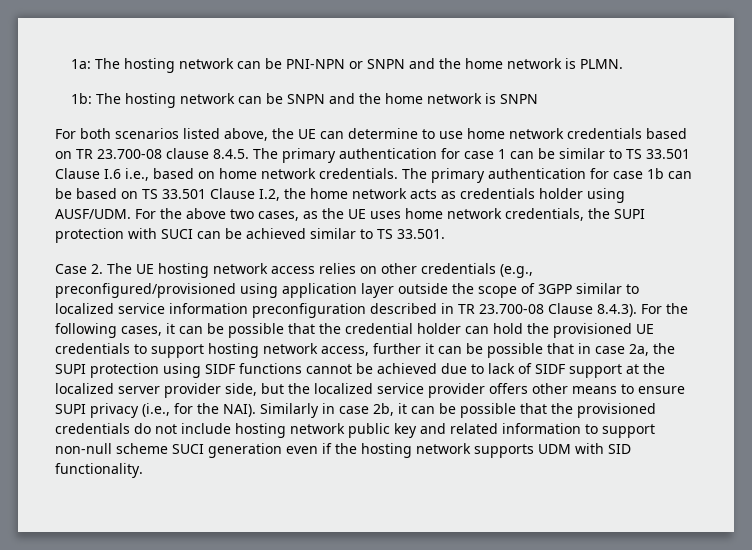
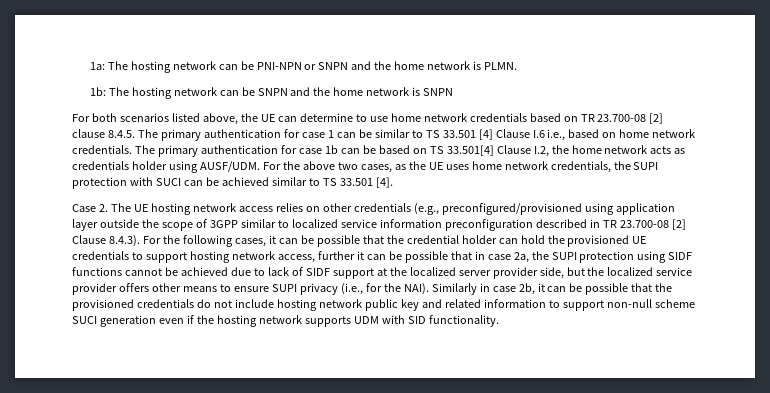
(162, 154) none -> [649,113,664,124] [2]
(690, 154) none -> [478,129,493,140] [4]
[162,189,206,199] 33.501 -> [446,145,494,156] 33.501[4]
[397,229,445,239] 33.501. -> [339,177,393,188] 33.501 [4].
(544, 309) none -> [671,219,686,230] [2]

